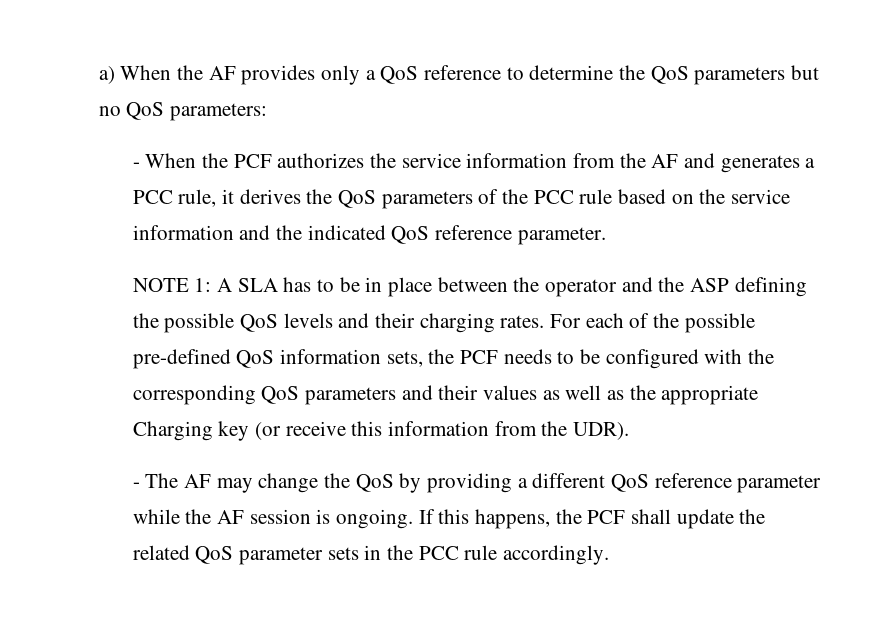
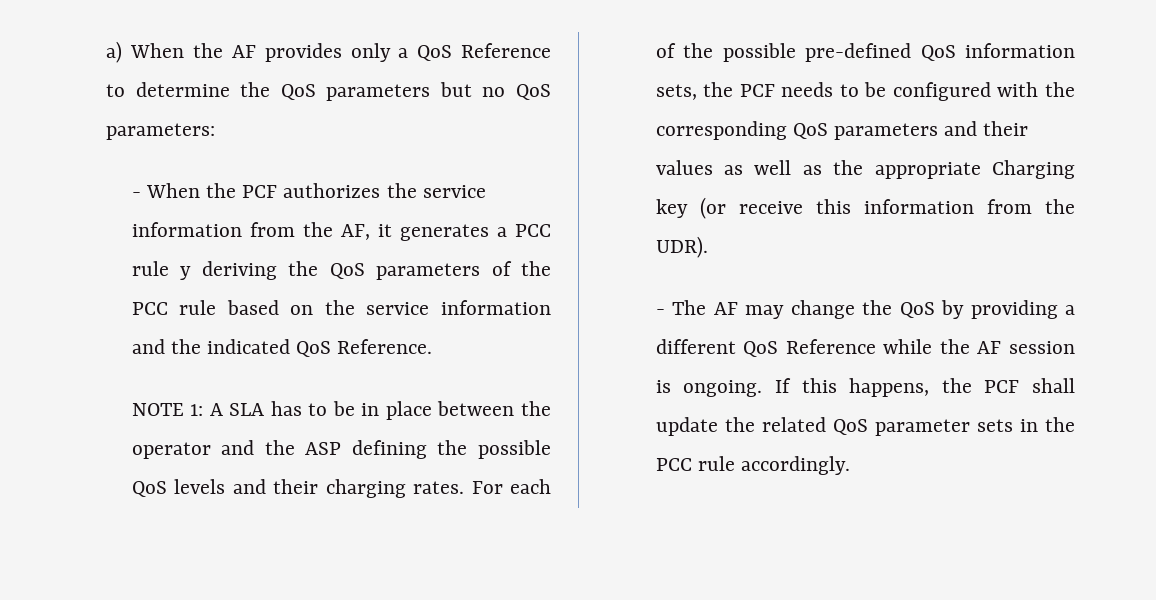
[424,65,502,80] reference -> [460,43,551,58] Reference
[651,153,715,168] AF and -> [340,224,392,240] AF, it
[178,189,301,207] rule, it derives -> [131,261,277,280] rule y deriving
[434,225,606,245] reference parameter. -> [337,339,433,354] Reference.
[654,473,822,493] reference parameter -> [785,339,876,354] Reference

